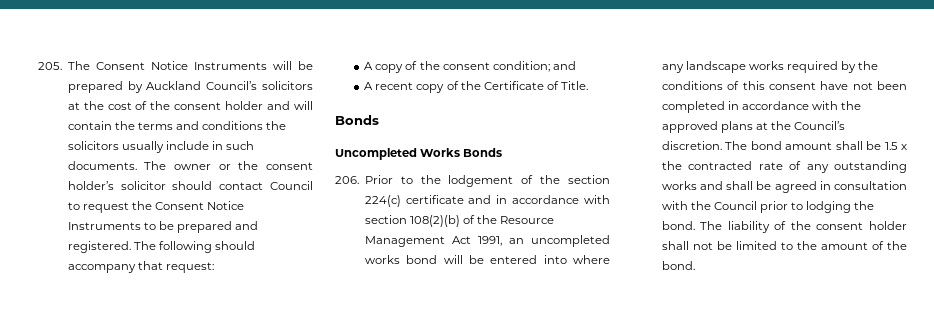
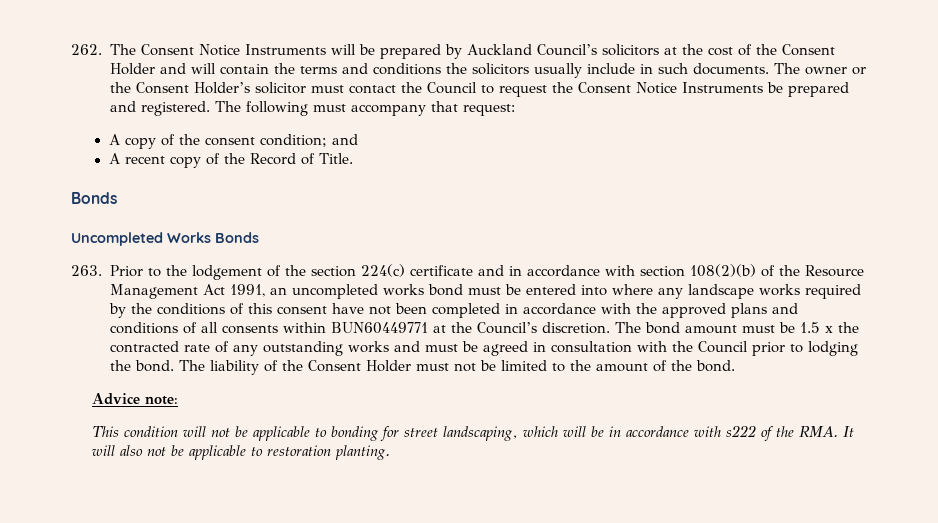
[38,62,62,70] 205. -> [71,44,102,55] 262.
[174,101,264,110] consent holder -> [781,44,835,56] [109,63,155,75] Consent Holder
[266,162,313,170] [67,181,264,190] consent holder’s solicitor should contact -> [135,82,422,94] Consent Holder’s solicitor must contact the
[143,222,156,230] to -> (763, 87) none
[215,241,256,250] should -> [312,104,346,112] must
[483,81,544,90] Certificate -> [249,153,296,165] Record
[335,176,359,184] 206. -> [71,265,102,276] 263.
[443,255,463,264] will -> [467,287,501,295] must
(753, 127) none -> [771,303,798,314] [109,322,428,334] and conditions of all consents within BUN60449771
[835,141,863,150] shall -> [741,325,775,333] must
[726,181,754,190] shall -> [424,344,458,352] must
[816,221,907,230] [661,241,689,250] consent holder shall -> [307,360,449,372] Consent Holder must
(695, 265) none -> [92,393,179,405] [92,425,855,441] [92,445,391,460] // Advice note: // This condition will not be applicable to bonding for street landscaping, which will be in accordance with s222 of the RMA. It will also not be applicable to restoration planting.

